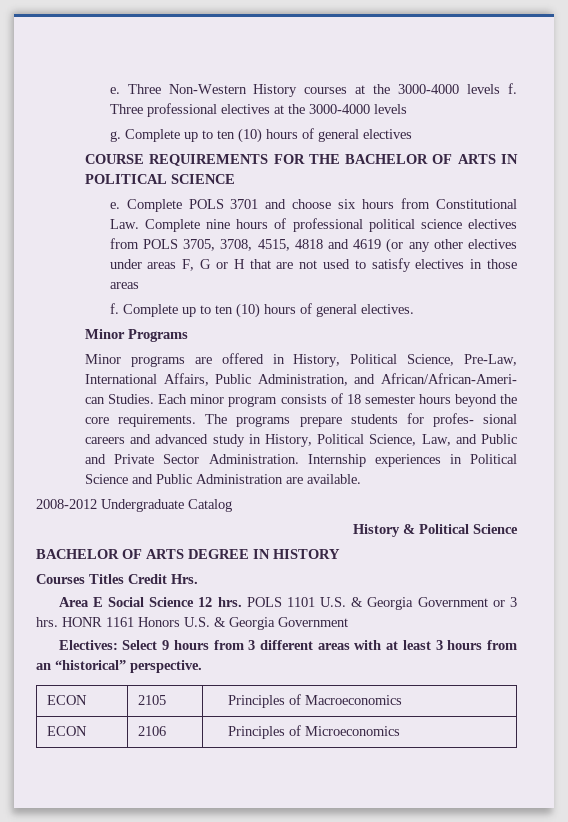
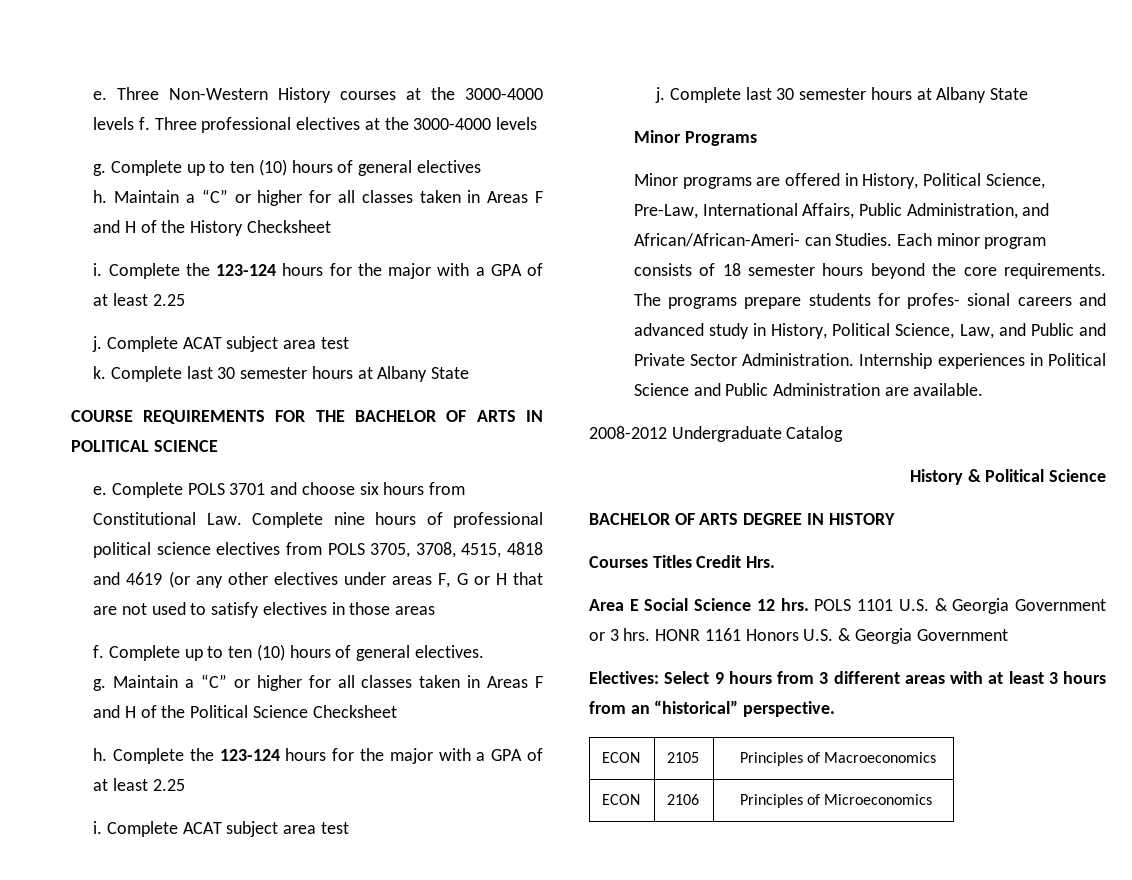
(412, 134) none -> [93,189,543,206] [93,220,331,236] [93,263,543,279] [93,293,185,306] [92,336,349,352] [93,366,470,382] // h. Maintain a “C” or higher for all classes taken in Areas F and H of the History Checksheet // i. Complete the 123-124 hours for the major with a GPA of at least 2.25 // j. Complete ACAT subject area test // k. Complete last 30 semester hours at Albany State
(414, 309) none -> [93,674,543,691] [93,705,397,718] [93,748,543,764] [93,778,185,791] [93,821,349,837] [655,87,1029,103] // g. Maintain a “C” or higher for all classes taken in Areas F and H of the Political Science Checksheet // h. Complete the 123-124 hours for the major with a GPA of at least 2.25 // i. Complete ACAT subject area test // j. Complete last 30 semester hours at Albany State

